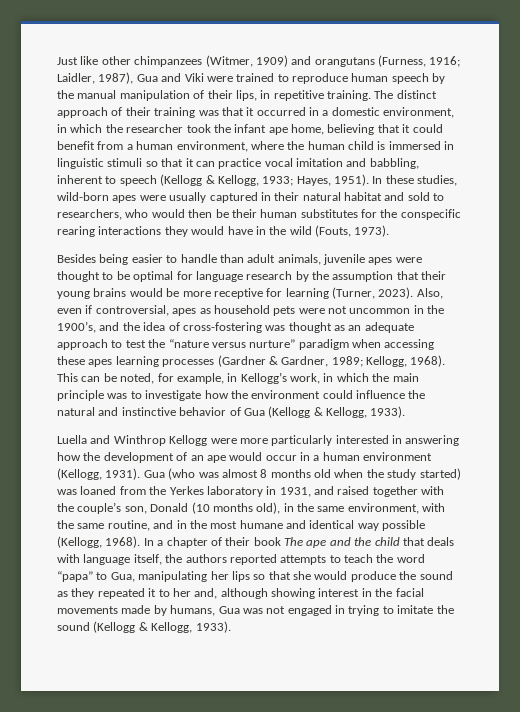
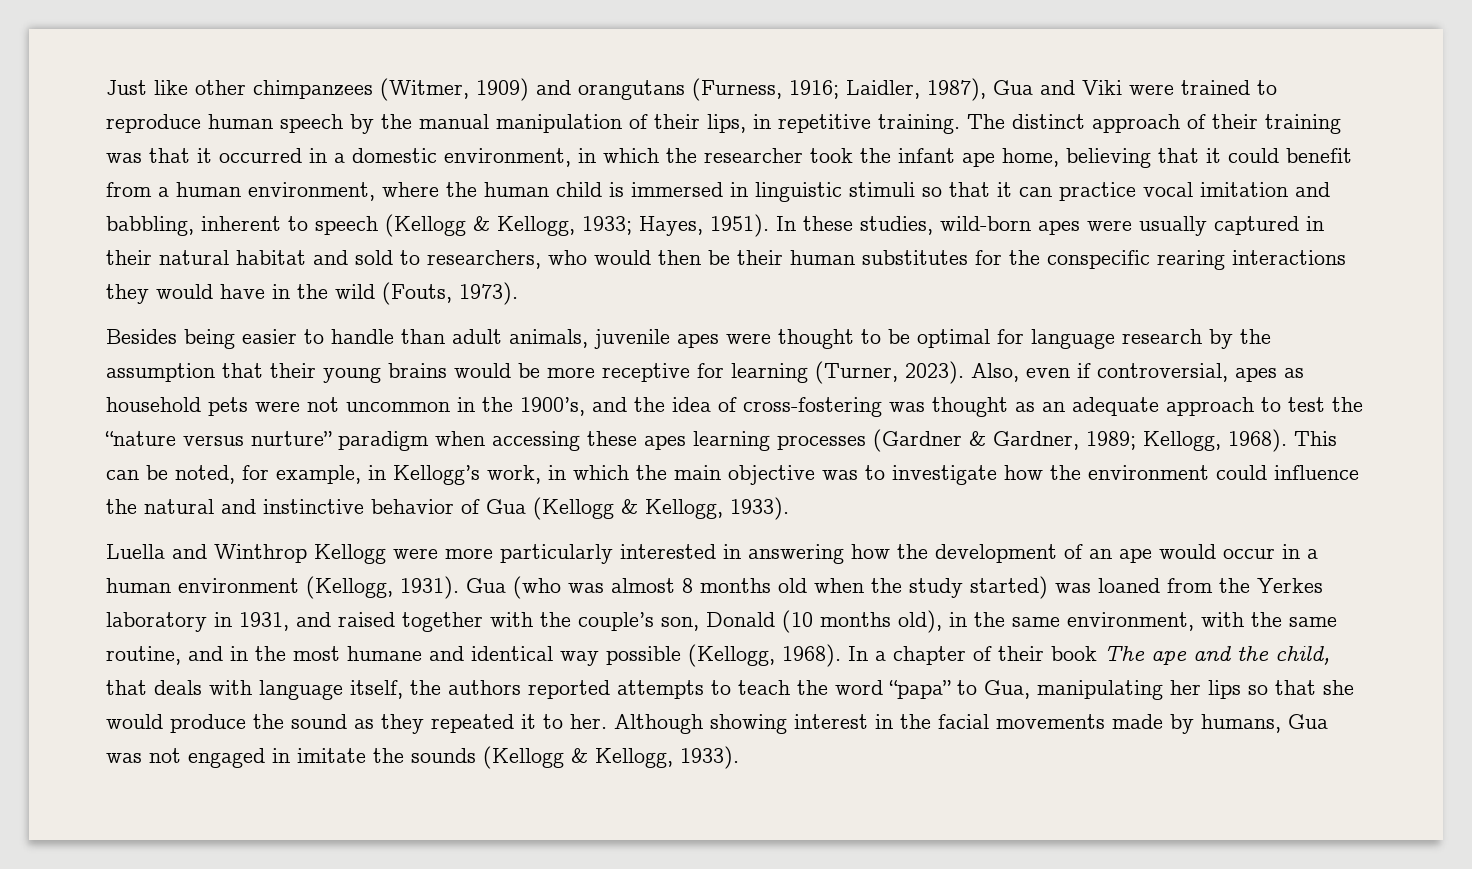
[57,390,104,401] principle -> [728,465,815,485] objective
[374,537,400,546] child -> [1275,646,1330,665] child,
[172,588,268,599] her and, although -> [570,714,703,734] her. Although
[348,605,394,616] trying to -> (290, 755) none
[57,622,90,631] sound -> [411,748,476,763] sounds

